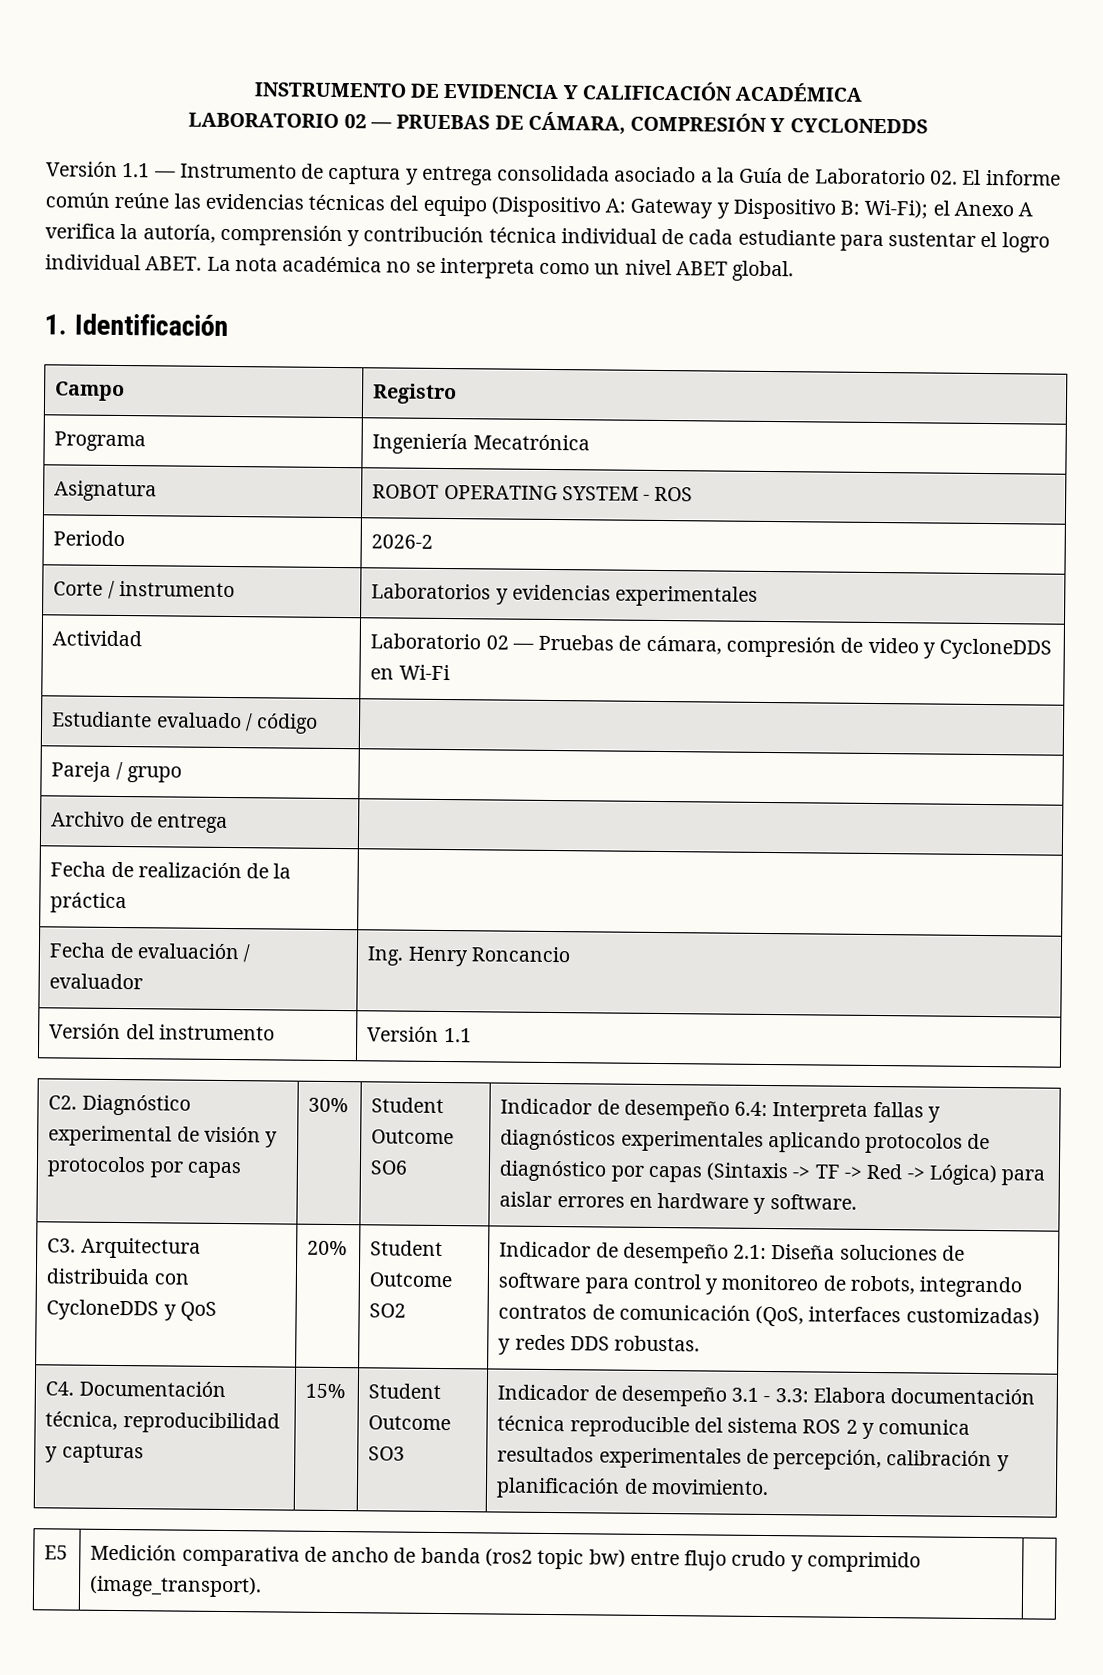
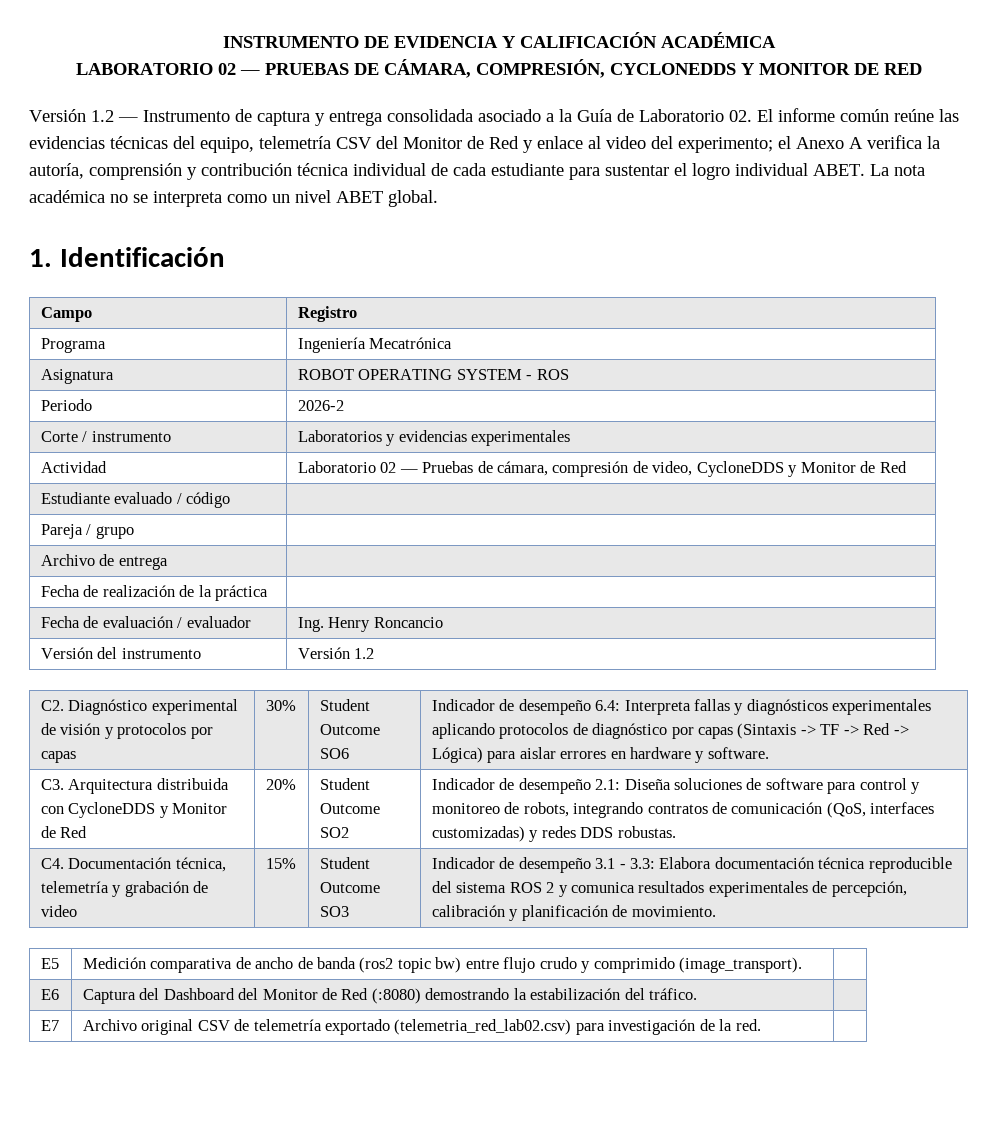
[630,112,928,134] [46,161,151,178] COMPRESIÓN Y CYCLONEDDS // Versión 1.1 -> [476,59,922,78] [29,109,114,122] COMPRESIÓN, CYCLONEDDS Y MONITOR DE RED // Versión 1.2
[422,195,929,220] equipo (Dispositivo A: Gateway y Dispositivo B: Wi-Fi); -> [200,136,773,153] equipo, telemetría CSV del Monitor de Red y enlace al video del experimento;
[867,637,1053,660] [370,664,450,681] video y CycloneDDS en Wi-Fi -> [652,461,907,477] video, CycloneDDS y Monitor de Red
[443,1028,472,1043] 1.1 -> [354,648,375,659] 1.2
[179,1301,217,1321] QoS -> [172,803,228,814] [40,826,88,838] Monitor de Red
[122,1412,280,1434] [45,1443,144,1464] reproducibilidad y capturas -> [40,881,209,897] [40,905,77,917] telemetría y grabación de video
(263, 1586) none -> [40,989,59,1000] [82,988,698,1004] [40,1020,59,1031] [82,1019,761,1035] // E6 | Captura del Dashboard del Monitor de Red (:8080) demostrando la estabilización del tráfico. | // E7 | Archivo original CSV de telemetría exportado (telemetria_red_lab02.csv) para investigación de la red. |

